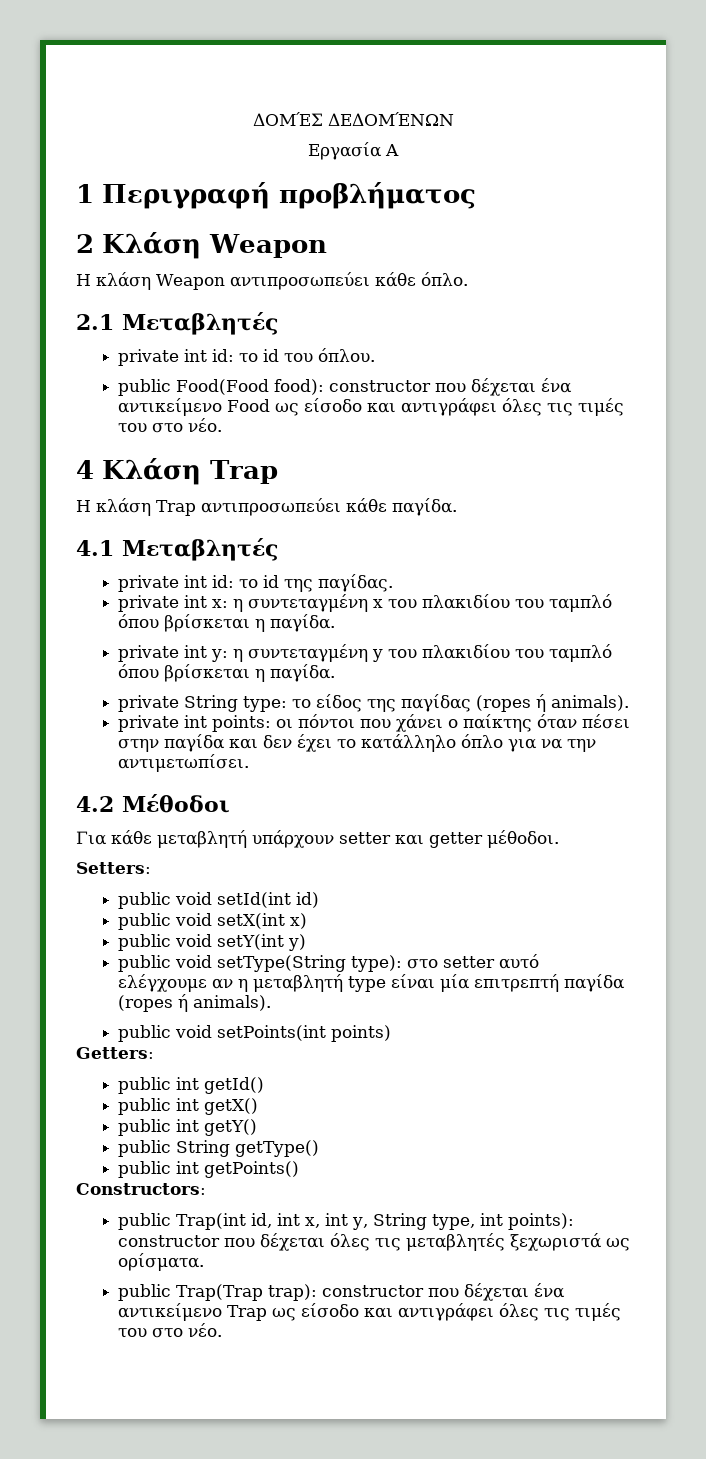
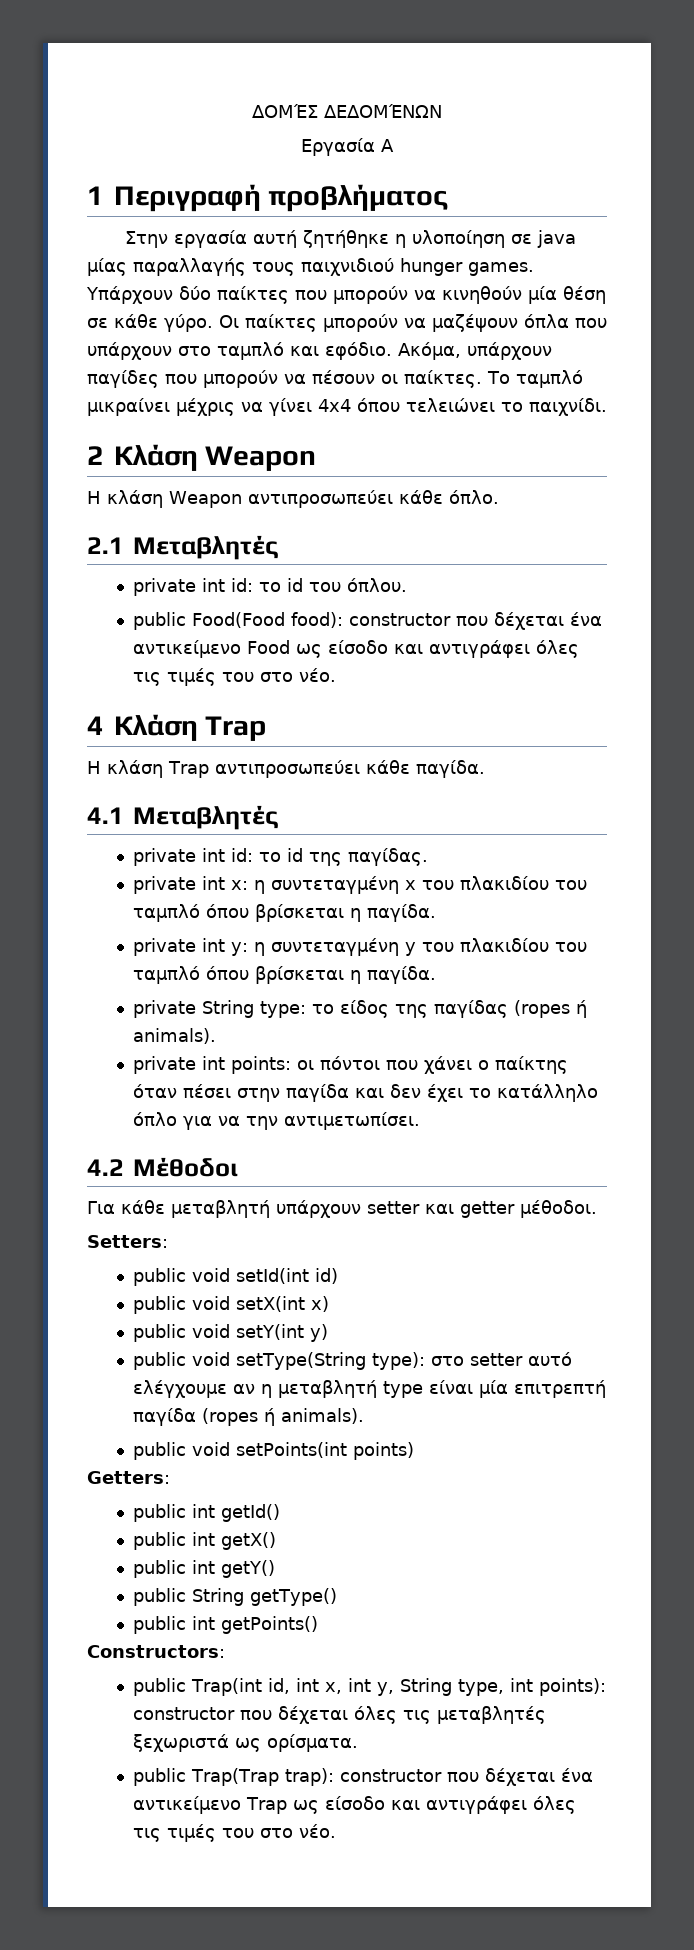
(477, 195) none -> [124,230,576,248] [87,258,534,276] [86,286,606,304] [87,314,607,332] [87,342,552,360] [87,370,583,388] [87,398,607,416] // Στην εργασία αυτή ζητήθηκε η υλοποίηση σε java μίας παραλλαγής τους παιχνιδιού hunger games. Υπάρχουν δύο παίκτες που μπορούν να κινηθούν μία θέση σε κάθε γύρο. Οι παίκτες μπορούν να μαζέψουν όπλα που υπάρχουν στο ταμπλό και εφόδιο. Ακόμα, υπάρχουν παγίδες που μπορούν να πέσουν οι παίκτες. Το ταμπλό μικραίνει μέχρις να γίνει 4x4 όπου τελειώνει το παιχνίδι.

